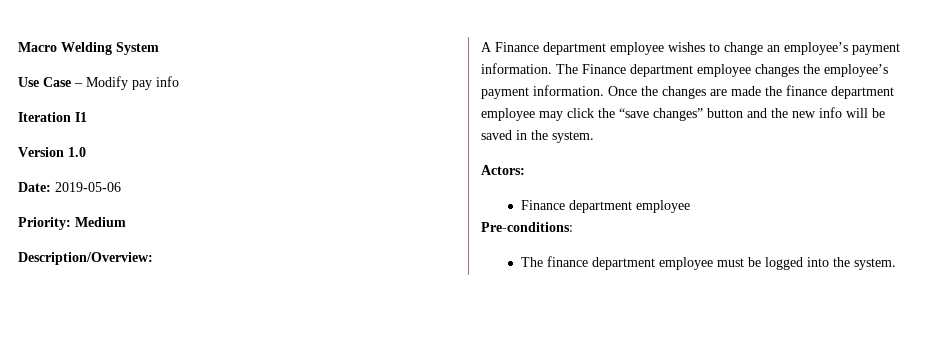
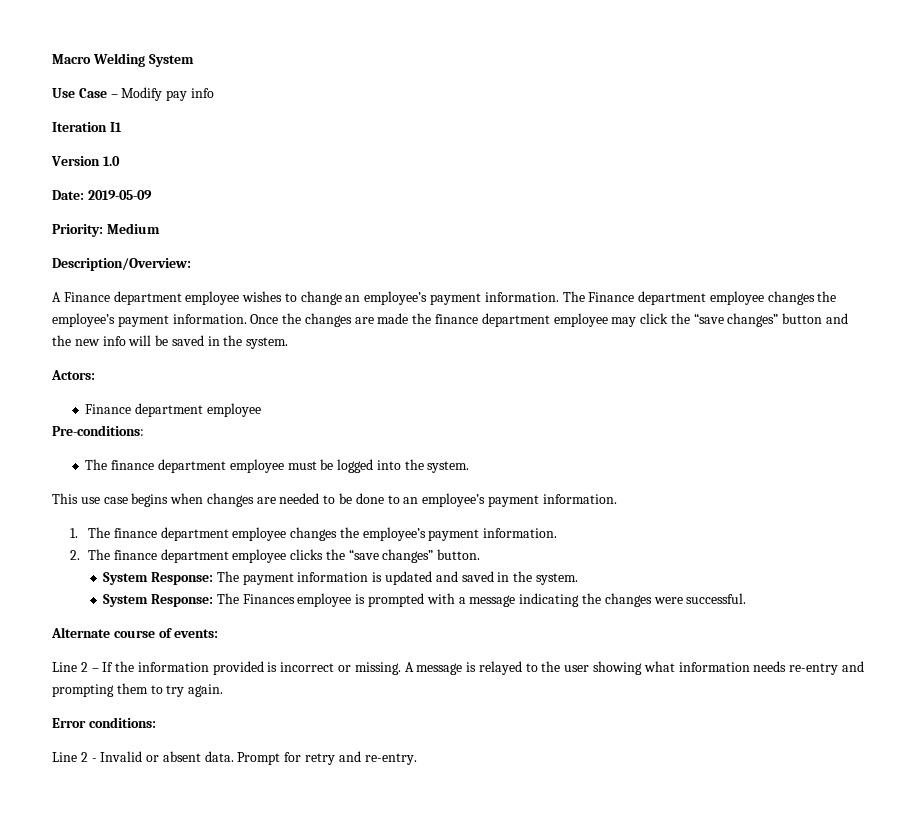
[55,182,121,192] 2019-05-06 -> [87,190,152,200] 2019-05-09
(897, 264) none -> [52,493,617,507] [69,527,558,541] [69,549,481,563] [103,571,578,585] [103,593,747,607] [51,627,219,638] [52,661,864,675] [52,683,224,697] [52,717,156,728] [52,751,417,765] // This use case begins when changes are needed to be done to an employee’s payment information. // 1. The finance department employee changes the employee’s payment information. // 2. The finance department employee clicks the “save changes” button. // System Response: The payment information is updated and saved in the system. // System Response: The Finances employee is prompted with a message indicating the changes were successful. // Alternate course of events: // Line 2 – If the information provided is incorrect or missing. A message is relayed to the user showing what information needs re-entry and prompting them to try again. // Error conditions: // Line 2 - Invalid or absent data. Prompt for retry and re-entry.

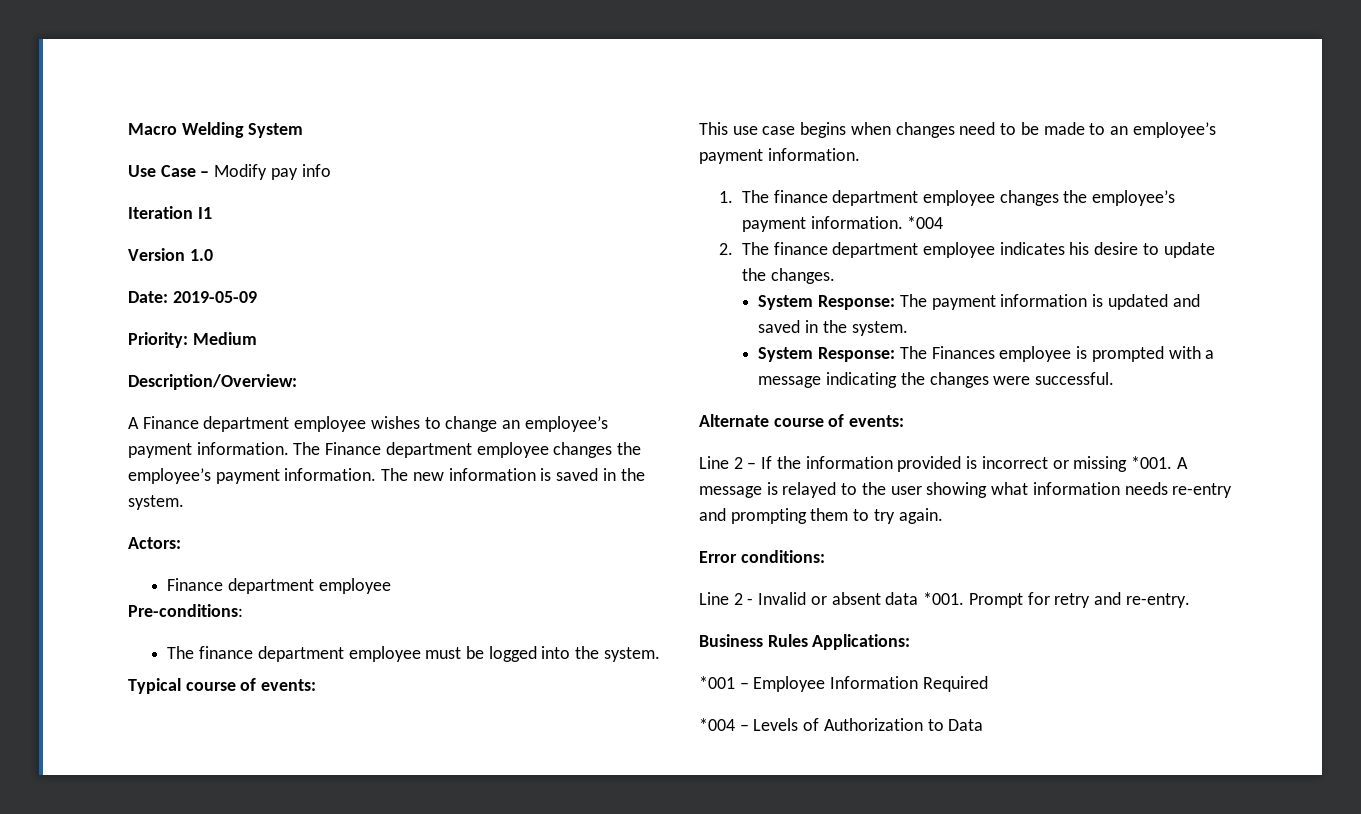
[250,313,849,327] [52,335,169,346] Once the changes are made the finance department employee may click the “save changes” button and the new info will be -> [381,468,552,481] The new information is
(470, 467) none -> [128,678,317,694] // Typical course of events:
[256,493,320,504] are needed -> [959,122,996,135] need
[355,493,384,504] done -> [1043,122,1085,135] made
(558, 533) none -> [907,216,944,229] *004
[290,549,481,563] clicks the “save changes” button. -> [999,242,1215,258] [741,268,835,284] indicates his desire to update the changes.
[354,662,401,675] missing. -> [1073,456,1172,472] missing *001.
[204,751,234,762] data. -> [885,592,965,605] data *001.
(417, 759) none -> [699,634,911,650] [699,676,988,692] [699,718,984,731] // Business Rules Applications: // *001 – Employee Information Required // *004 – Levels of Authorization to Data

